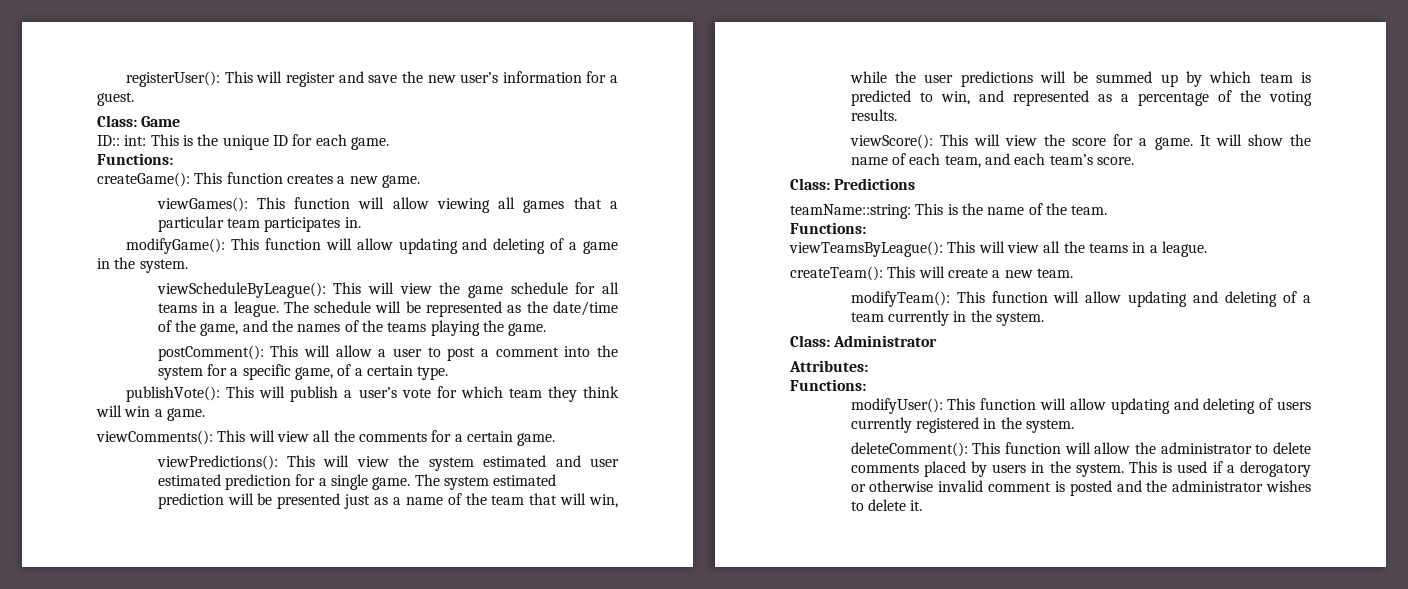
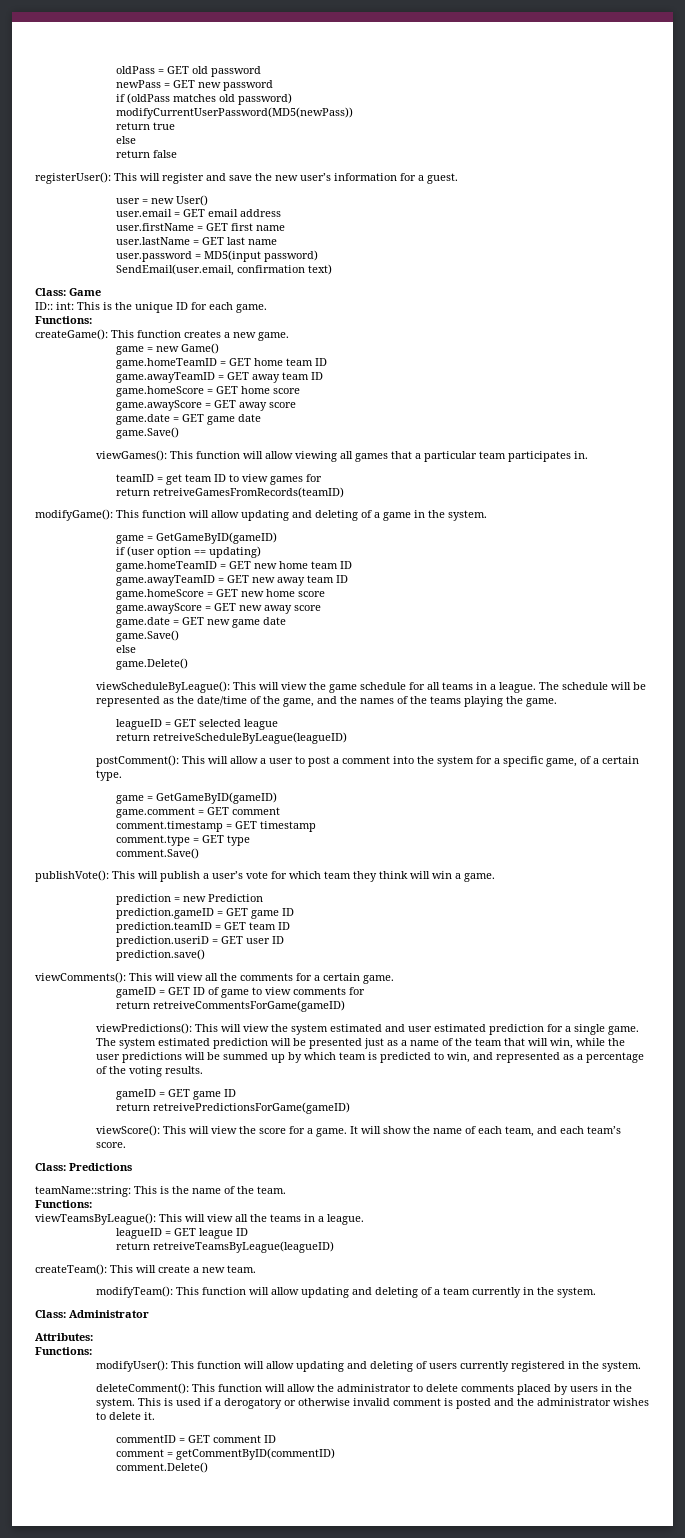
(126, 79) none -> [116,66,262,77] [116,80,274,91] [116,93,293,105] [116,107,354,119] [116,122,176,130] [116,136,137,144] [116,150,178,158] oldPass = GET old password // newPass = GET new password // if (oldPass matches old password) // modifyCurrentUserPassword(MD5(newPass)) // return true // else // return false //
(134, 99) none -> [116,195,209,206] [116,209,282,217] [116,223,286,231] [116,237,278,245] [116,250,319,262] [116,264,333,276] // user = new User() // user.email = GET email address // user.firstName = GET first name // user.lastName = GET last name // user.password = MD5(input password) // SendEmail(user.email, confirmation text)
(420, 181) none -> [116,343,220,355] [116,358,328,369] [116,372,324,383] [116,386,301,397] [116,400,297,411] [116,414,262,425] [116,427,180,439] // game = new Game() // game.homeTeamID = GET home team ID // game.awayTeamID = GET away team ID // game.homeScore = GET home score // game.awayScore = GET away score // game.date = GET game date // game.Save()
(361, 222) none -> [116,474,323,485] [116,487,345,498] // teamID = get team ID to view games for // return retreiveGamesFromRecords(teamID)
(188, 266) none -> [116,532,278,544] [116,546,262,558] [116,561,353,572] [116,575,349,586] [116,589,326,600] [116,603,322,614] [116,617,287,628] [116,630,180,642] [116,645,137,653] [116,658,189,670] // game = GetGameByID(gameID) // if (user option == updating) // game.homeTeamID = GET new home team ID // game.awayTeamID = GET new away team ID // game.homeScore = GET new home score // game.awayScore = GET new away score // game.date = GET new game date // game.Save() // else // game.Delete()
(547, 329) none -> [116,719,279,730] [116,732,348,744] // leagueID = GET selected league // return retreiveScheduleByLeague(leagueID)
(449, 373) none -> [116,792,278,804] [116,807,281,818] [116,821,317,832] [116,835,251,846] [116,848,200,859] // game = GetGameByID(gameID) // game.comment = GET comment // comment.timestamp = GET timestamp // comment.type = GET type // comment.Save()
(205, 414) none -> [116,894,264,905] [116,908,295,919] [116,922,291,933] [116,936,285,947] [116,949,206,961] // prediction = new Prediction // prediction.gameID = GET game ID // prediction.teamID = GET team ID // prediction.useriD = GET user ID // prediction.save()
(556, 439) none -> [116,987,366,998] [116,1000,346,1012] // gameID = GET ID of game to view comments for // return retreiveCommentsForGame(gameID)
(897, 115) none -> [116,1089,237,1100] [116,1102,351,1114] // gameID = GET game ID // return retreivePredictionsForGame(gameID)
(1207, 249) none -> [116,1228,249,1239] [116,1241,335,1253] // leagueID = GET league ID // return retreiveTeamsByLeague(leagueID)
(923, 505) none -> [116,1435,277,1443] [116,1448,336,1460] [116,1462,209,1473] // commentID = GET comment ID // comment = getCommentByID(commentID) // comment.Delete()

